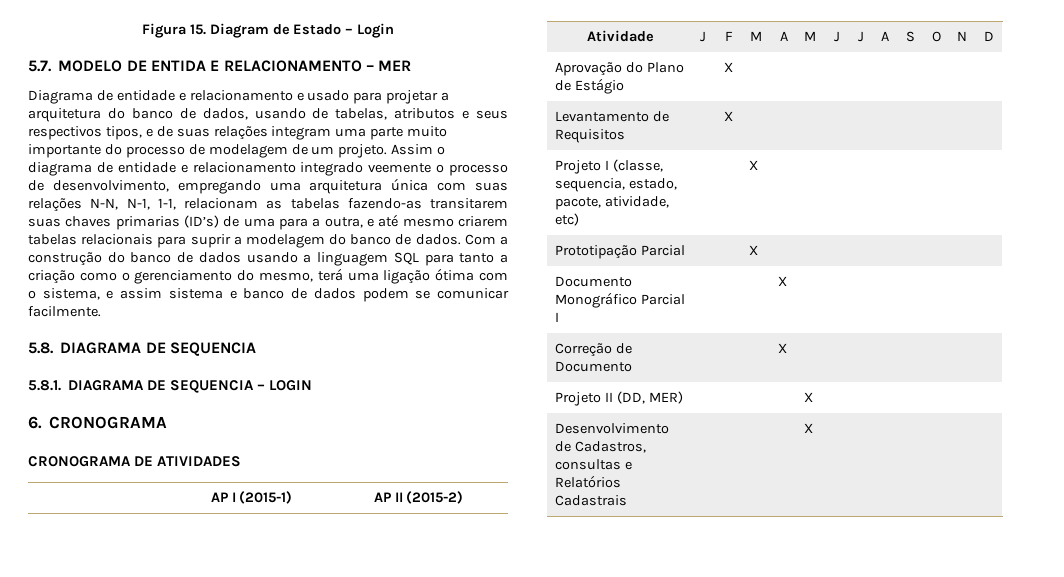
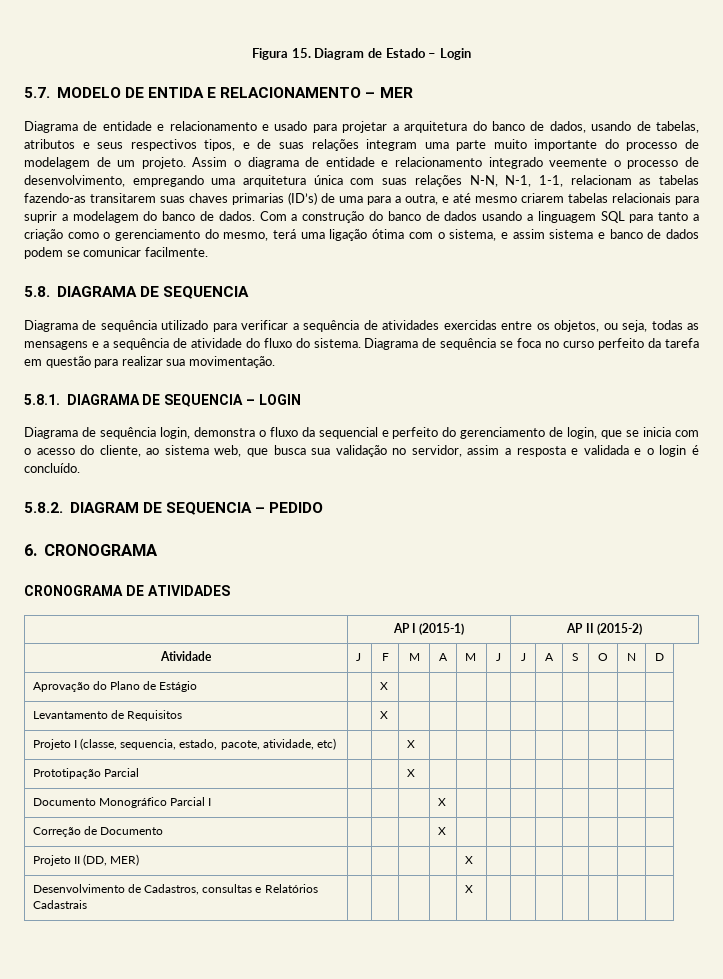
(256, 349) none -> [24,320,700,332] [24,338,699,350] [24,356,275,368] // Diagrama de sequência utilizado para verificar a sequência de atividades exercidas entre os objetos, ou seja, todas as mensagens e a sequência de atividade do fluxo do sistema. Diagrama de sequência se foca no curso perfeito da tarefa em questão para realizar sua movimentação.
(313, 385) none -> [24,427,700,439] [24,445,699,457] [24,463,80,473] [24,502,324,515] // Diagrama de sequência login, demonstra o fluxo da sequencial e perfeito do gerenciamento de login, que se inicia com o acesso do cliente, ao sistema web, que busca sua validação no servidor, assim a resposta e validada e o login é concluído. // 5.8.2. DIAGRAM DE SEQUENCIA – PEDIDO

